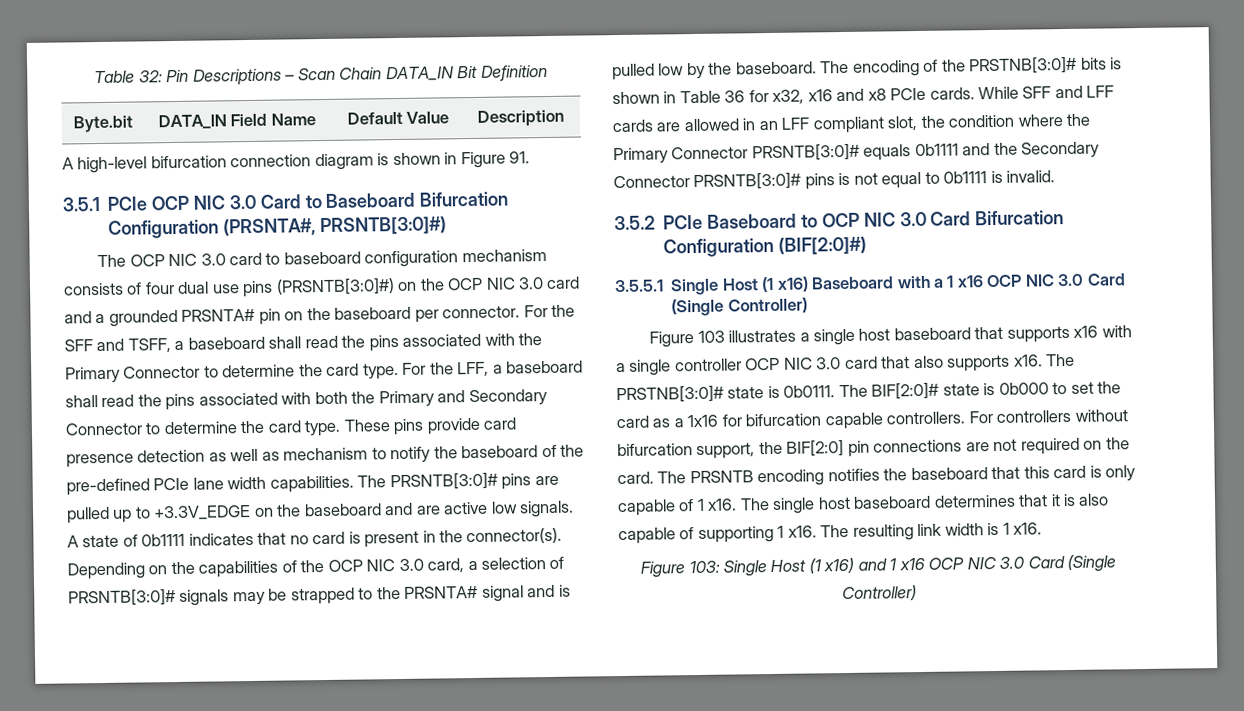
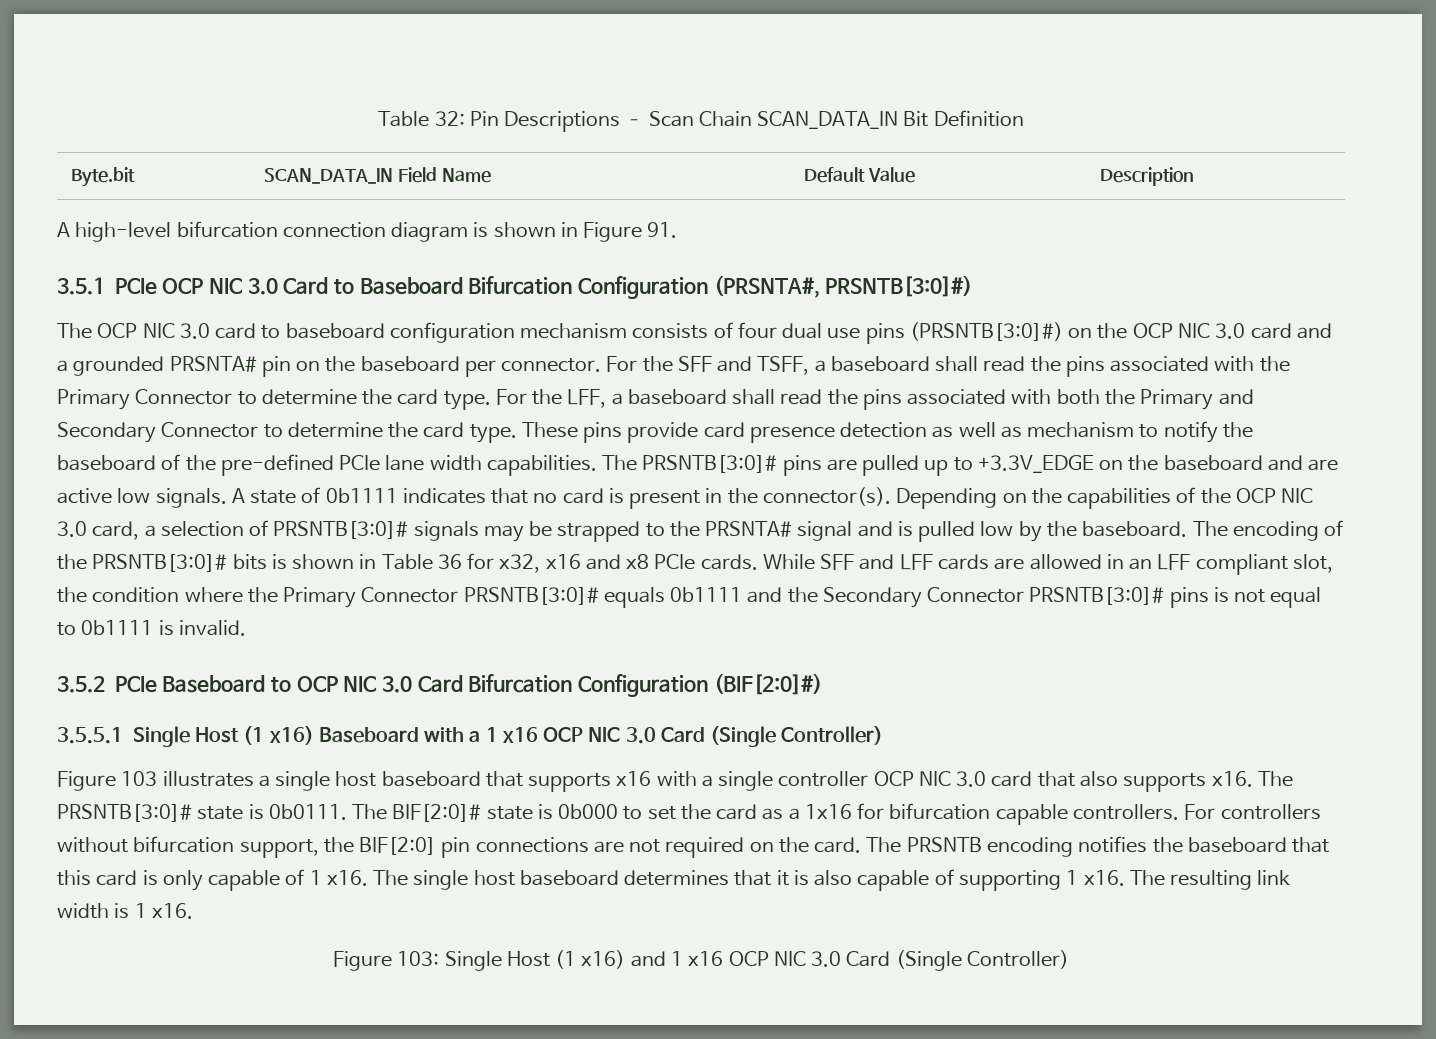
[385,66,454,82] DATA_IN -> [757,111,899,129] SCAN_DATA_IN
[157,114,227,130] DATA_IN -> [264,168,394,184] SCAN_DATA_IN
[969,56,1078,75] PRSTNB[3:0]# -> [92,554,228,572] PRSNTB[3:0]#
[616,385,724,404] PRSTNB[3:0]# -> [57,804,192,822] PRSNTB[3:0]#

